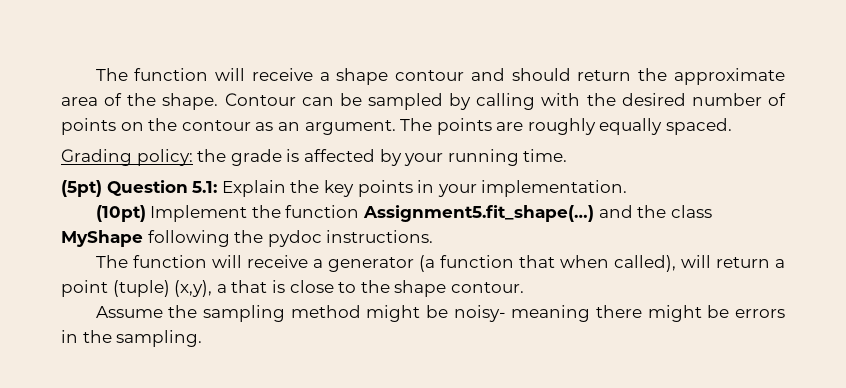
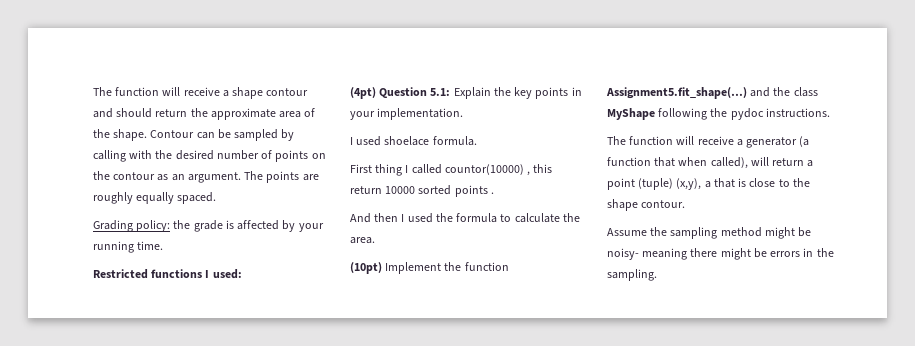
[61,180,102,197] (5pt) -> [93,269,242,279] [350,87,376,99] Restricted functions I used: // (4pt)
(628, 188) none -> [350,136,477,146] [350,164,553,176] [350,185,494,197] [350,213,580,223] [350,237,375,244] // I used shoelace formula. // First thing I called countor(10000) , this return 10000 sorted points . // And then I used the formula to calculate the area.

